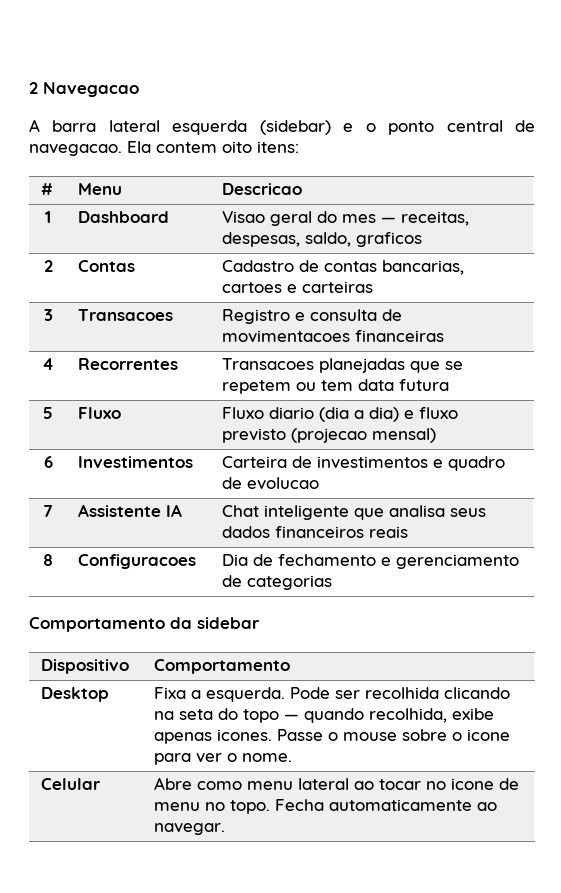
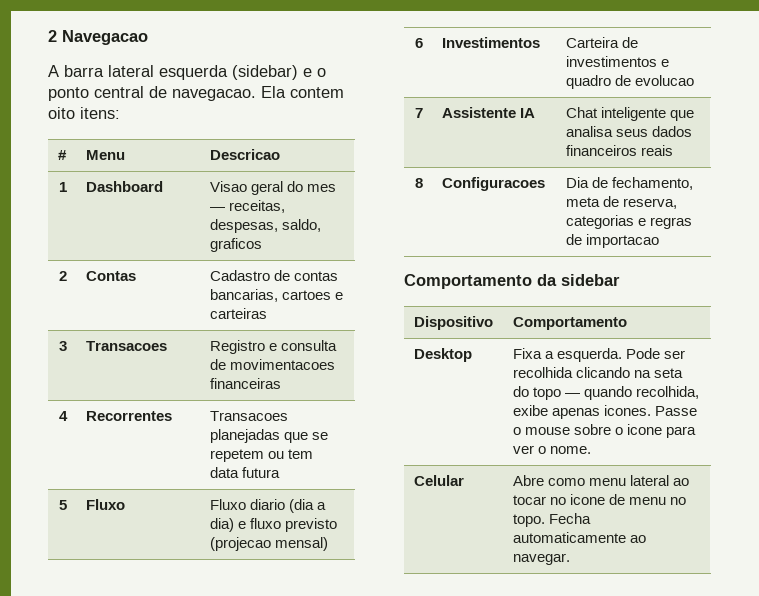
[278,554,520,569] [222,575,333,590] fechamento e gerenciamento de categorias -> [612,177,694,190] [565,196,678,209] [565,215,693,229] [565,234,660,248] fechamento, meta de reserva, categorias e regras de importacao

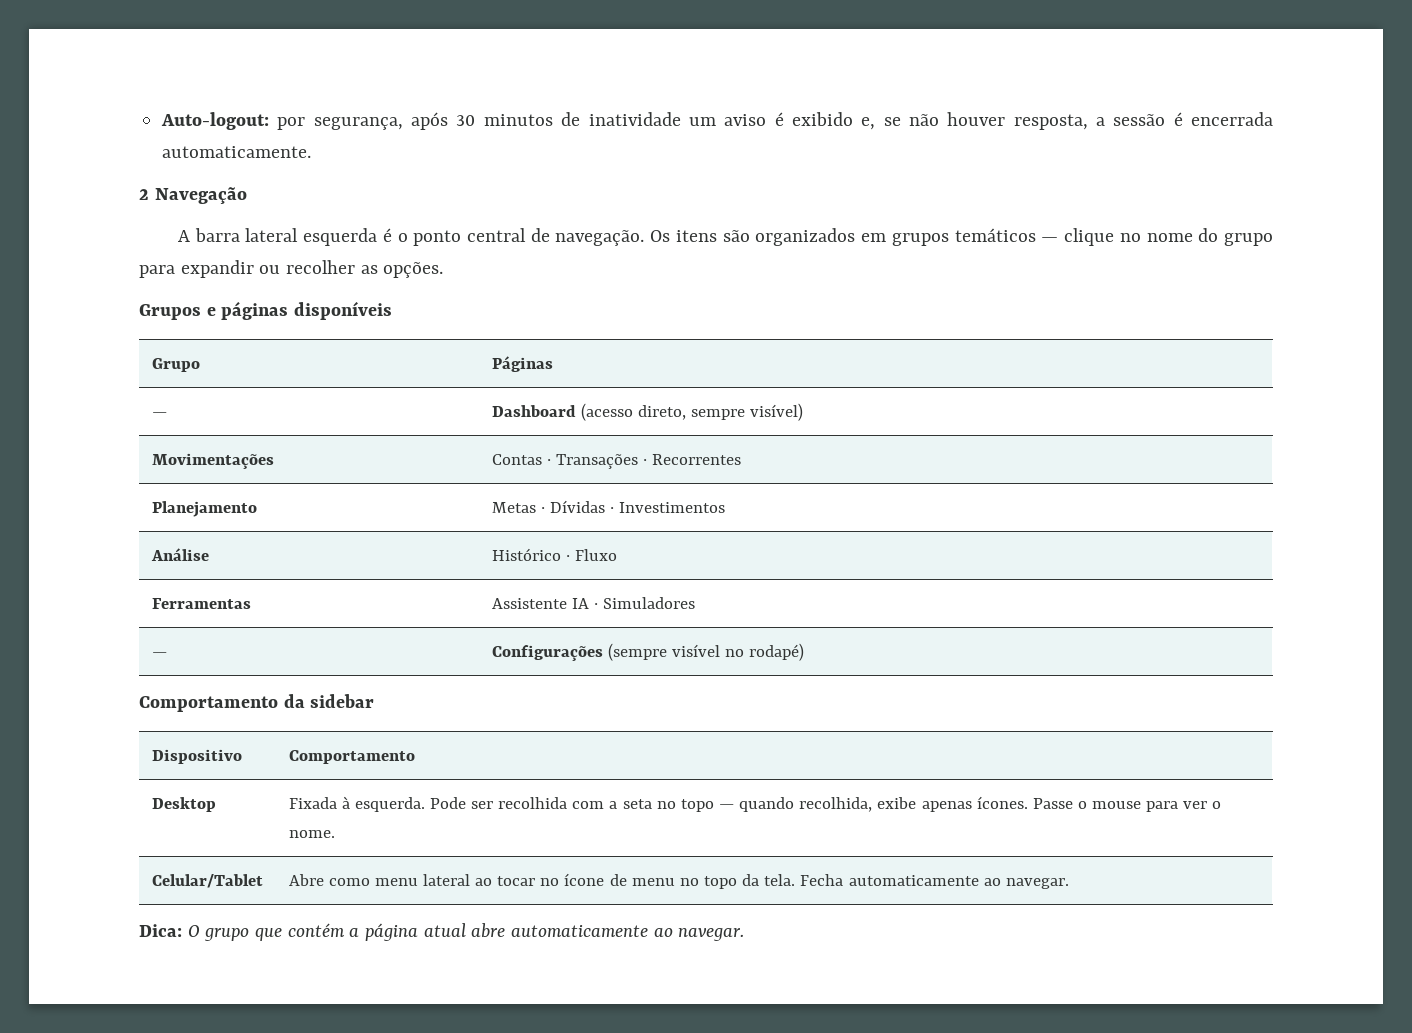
[48,30,148,45] 2 Navegacao -> [161,112,1274,130] [162,146,312,158] [139,187,247,204] Auto-logout: por segurança, após 30 minutos de inatividade um aviso é exibido e, se não houver resposta, a sessão é encerrada automaticamente. // 2 Navegação
[232,65,312,80] (sidebar) e -> [382,228,392,242] é
[172,86,344,101] [48,107,120,119] [57,150,67,160] [85,150,125,160] [209,149,280,160] [58,182,67,192] [85,181,163,192] [209,181,337,195] [209,200,286,213] [209,219,322,233] [209,238,262,252] [58,271,67,281] [85,271,136,281] [209,270,339,281] [209,289,344,302] [209,308,267,319] [58,341,67,351] [85,341,167,351] [209,340,338,354] [209,359,336,370] [209,378,281,389] [58,411,68,421] [85,411,172,421] [209,411,288,421] [209,429,329,443] [209,449,314,462] [209,467,281,478] [58,500,67,510] [85,499,125,510] [209,499,327,513] [209,518,338,532] [209,537,329,551] [414,38,423,48] [441,37,540,48] [565,37,639,48] [565,56,670,67] [565,75,695,89] [414,108,423,118] [441,107,536,118] [565,107,695,121] [565,126,693,137] [565,145,674,156] [414,178,423,188] [441,177,545,191] [565,177,694,190] [565,196,678,209] [565,215,693,229] [565,234,660,248] navegacao. Ela contem oito itens: // # | Menu | Descricao // 1 | Dashboard | Visao geral do mes — receitas, despesas, saldo, graficos // 2 | Contas | Cadastro de contas bancarias, cartoes e carteiras // 3 | Transacoes | Registro e consulta de movimentacoes financeiras // 4 | Recorrentes | Transacoes planejadas que se repetem ou tem data futura // 5 | Fluxo | Fluxo diario (dia a dia) e fluxo previsto (projecao mensal) // 6 | Investimentos | Carteira de investimentos e quadro de evolucao // 7 | Assistente IA | Chat inteligente que analisa seus dados financeiros reais // 8 | Configuracoes | Dia de fechamento, meta de reserva, categorias e regras de importacao -> [555,228,1273,246] [139,260,444,278] [139,301,393,320] [151,358,200,372] [491,356,553,372] [151,412,167,417] [491,403,804,421] [151,453,274,469] [491,454,742,469] [151,501,257,517] [491,500,726,513] [150,548,209,561] [491,548,617,561] [151,598,251,609] [491,597,695,609] [151,652,167,657] [491,643,805,661] navegação. Os itens são organizados em grupos temáticos — clique no nome do grupo para expandir ou recolher as opções. // Grupos e páginas disponíveis // Grupo | Páginas // — | Dashboard (acesso direto, sempre visível) // Movimentações | Contas · Transações · Recorrentes // Planejamento | Metas · Dívidas · Investimentos // Análise | Histórico · Fluxo // Ferramentas | Assistente IA · Simuladores // — | Configurações (sempre visível no rodapé)
[512,348,555,359] Fixa a -> [288,796,350,809] Fixada à
[576,367,684,378] [512,386,529,397] clicando na seta do -> [572,799,676,809] com a seta no
[604,405,652,416] icones. -> [976,796,1028,809] ícones.
[574,424,663,435] sobre o icone -> (1142, 805) none
[413,475,464,486] Celular -> [151,874,263,888] Celular/Tablet
[570,494,606,505] icone -> [564,873,605,886] ícone
[512,514,545,527] topo. -> [703,874,796,889] topo da tela.
(570, 559) none -> [139,923,745,941] // Dica: O grupo que contém a página atual abre automaticamente ao navegar.

